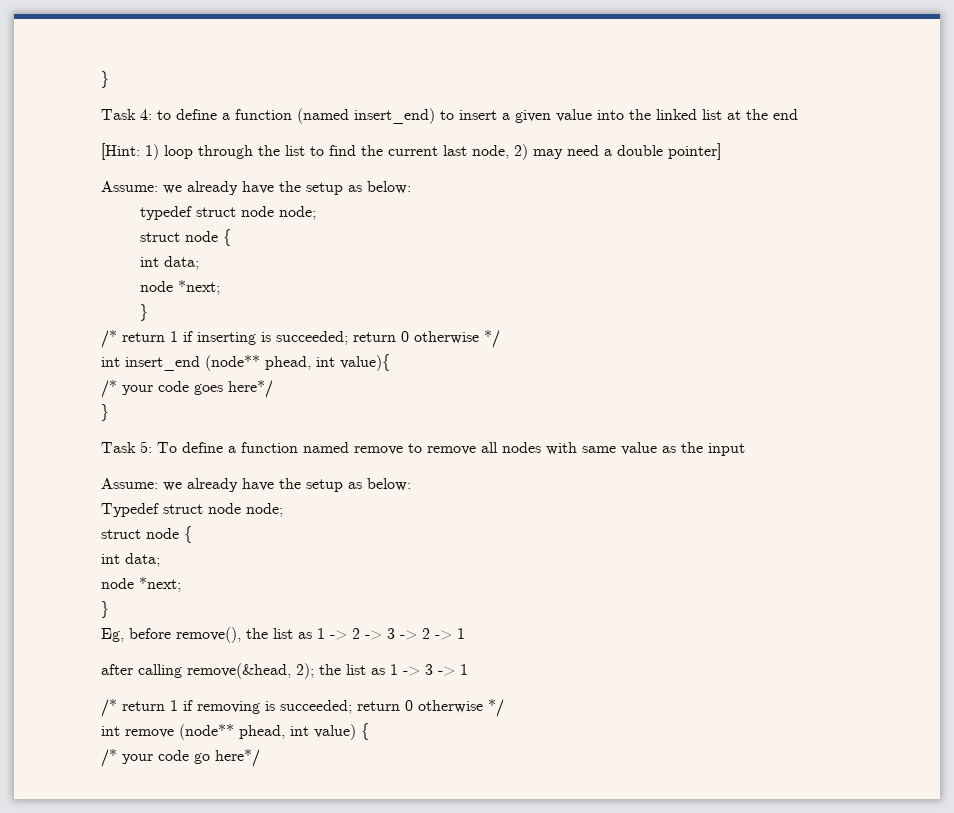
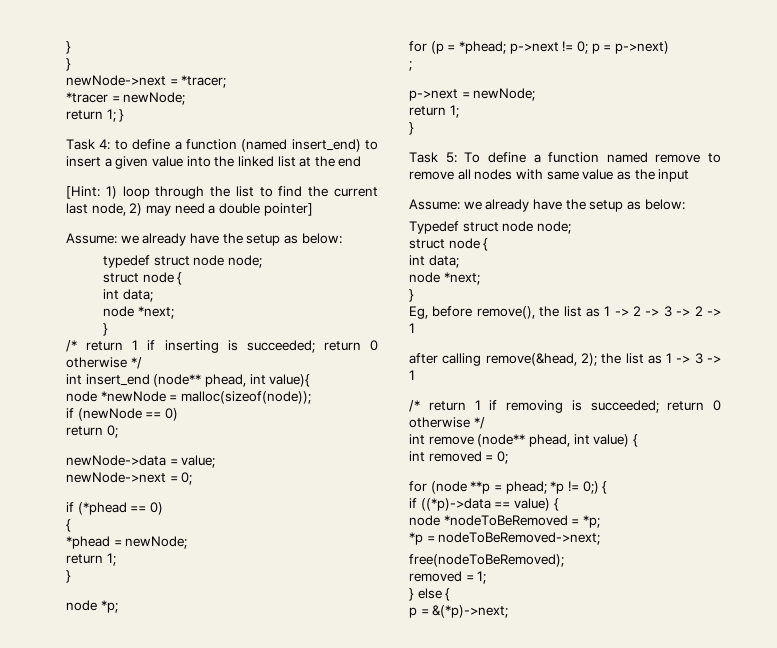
[101,71,109,88] } -> [66,41,71,54] [66,58,71,71] [66,75,227,88] [66,92,186,105] [66,109,125,122] } // } // newNode->next = *tracer; // *tracer = newNode; // return 1; }
[101,380,273,398] /* your code goes here*/ -> [66,391,311,404] [66,408,178,421] [66,425,118,438] [66,455,216,468] [66,472,193,485] [66,502,163,515] [66,519,71,532] [66,536,188,549] [66,553,116,566] [66,570,71,583] [66,600,118,613] [409,41,669,54] [409,61,412,71] [409,88,536,101] [409,105,459,118] node *newNode = malloc(sizeof(node)); // if (newNode == 0) // return 0; // newNode->data = value; // newNode->next = 0; // if (*phead == 0) // { // *phead = newNode; // return 1; // } // node *p; // for (p = *phead; p->next != 0; p = p->next) // ; // p->next = newNode; // return 1;
[101,749,260,767] /* your code go here*/ -> [409,451,508,464] [409,481,608,494] [409,498,559,511] [409,515,600,528] [409,532,601,545] [409,554,564,567] [409,571,487,584] [409,588,451,601] [409,605,509,618] int removed = 0; // for (node **p = phead; *p != 0;) { // if ((*p)->data == value) { // node *nodeToBeRemoved = *p; // *p = nodeToBeRemoved->next; // free(nodeToBeRemoved); // removed = 1; // } else { // p = &(*p)->next;

